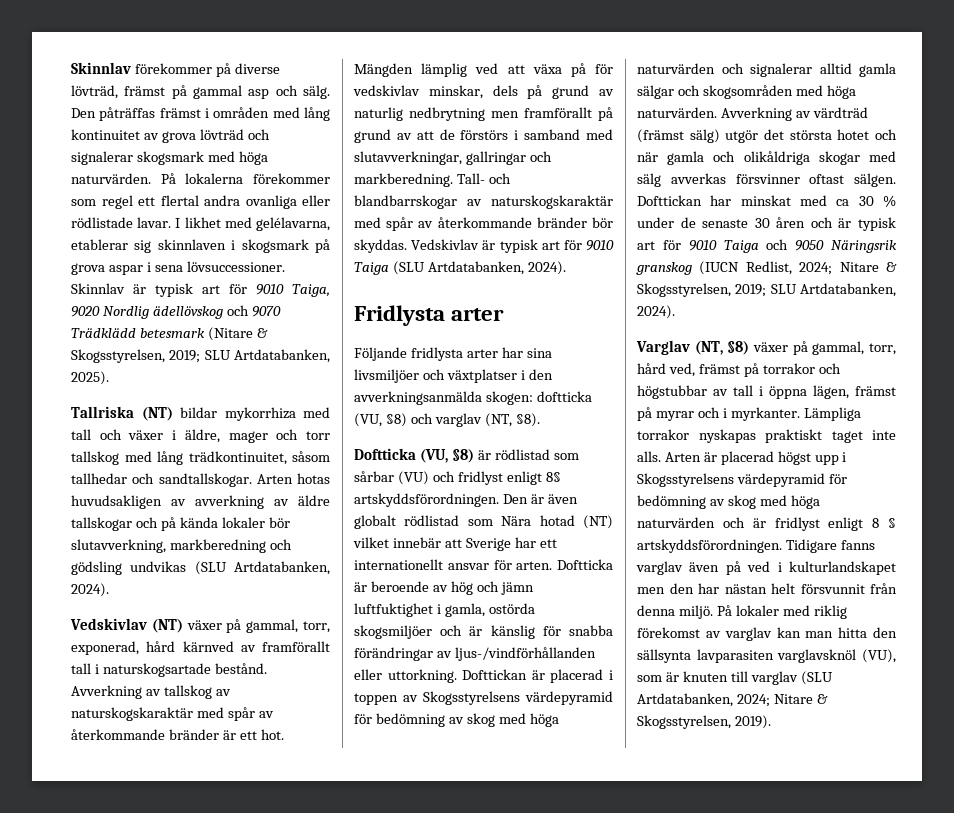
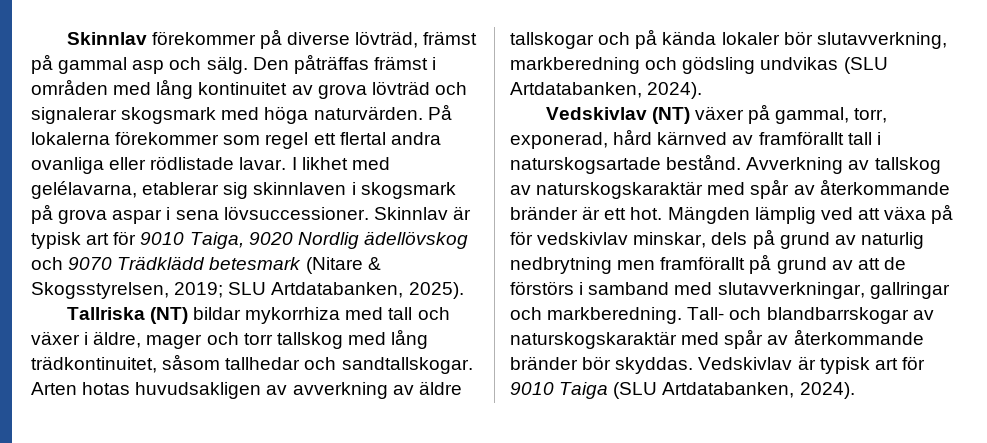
[354,305,505,326] [354,347,552,361] [354,369,553,383] [354,391,592,405] [354,413,540,427] [354,448,579,463] [354,471,561,485] [354,493,578,507] [354,515,613,529] [353,537,557,551] [354,559,613,570] [354,581,534,595] [354,603,535,617] [354,625,613,639] [354,647,596,661] [354,669,613,683] [354,691,613,705] [354,713,559,727] [637,63,896,77] [637,85,856,99] [637,107,868,121] [637,129,897,143] [637,151,896,165] [637,173,896,187] [637,195,896,207] [637,217,896,231] [637,239,897,253] [636,261,897,275] [637,283,896,297] [637,305,675,319] [636,340,896,355] [637,363,841,377] [637,385,896,399] [637,407,861,421] [637,429,896,443] [637,451,847,465] [637,473,847,487] [637,495,820,509] [637,517,896,531] [637,539,875,553] [636,561,896,575] [637,583,897,594] [637,605,847,619] [637,627,897,641] [637,649,896,663] [637,671,833,685] [637,693,828,707] [637,715,771,729] // Fridlysta arter // Följande fridlysta arter har sina livsmiljöer och växtplatser i den avverkningsanmälda skogen: doftticka (VU, §8) och varglav (NT, §8). // Doftticka (VU, §8) är rödlistad som sårbar (VU) och fridlyst enligt 8§ artskyddsförordningen. Den är även globalt rödlistad som Nära hotad (NT) vilket innebär att Sverige har ett internationellt ansvar för arten. Doftticka är beroende av hög och jämn luftfuktighet i gamla, ostörda skogsmiljöer och är känslig för snabba förändringar av ljus-/vindförhållanden eller uttorkning. Dofttickan är placerad i toppen av Skogsstyrelsens värdepyramid för bedömning av skog med höga naturvärden och signalerar alltid gamla sälgar och skogsområden med höga naturvärden. Avverkning av värdträd (främst sälg) utgör det största hotet och när gamla och olikåldriga skogar med sälg avverkas försvinner oftast sälgen. Dofttickan har minskat med ca 30 % under de senaste 30 åren och är typisk art för 9010 Taiga och 9050 Näringsrik granskog (IUCN Redlist, 2024; Nitare & Skogsstyrelsen, 2019; SLU Artdatabanken, 2024). // Varglav (NT, §8) växer på gammal, torr, hård ved, främst på torrakor och högstubbar av tall i öppna lägen, främst på myrar och i myrkanter. Lämpliga torrakor nyskapas praktiskt taget inte alls. Arten är placerad högst upp i Skogsstyrelsens värdepyramid för bedömning av skog med höga naturvärden och är fridlyst enligt 8 § artskyddsförordningen. Tidigare fanns varglav även på ved i kulturlandskapet men den har nästan helt försvunnit från denna miljö. På lokaler med riklig förekomst av varglav kan man hitta den sällsynta lavparasiten varglavsknöl (VU), som är knuten till varglav (SLU Artdatabanken, 2024; Nitare & Skogsstyrelsen, 2019). -> (855, 390) none

